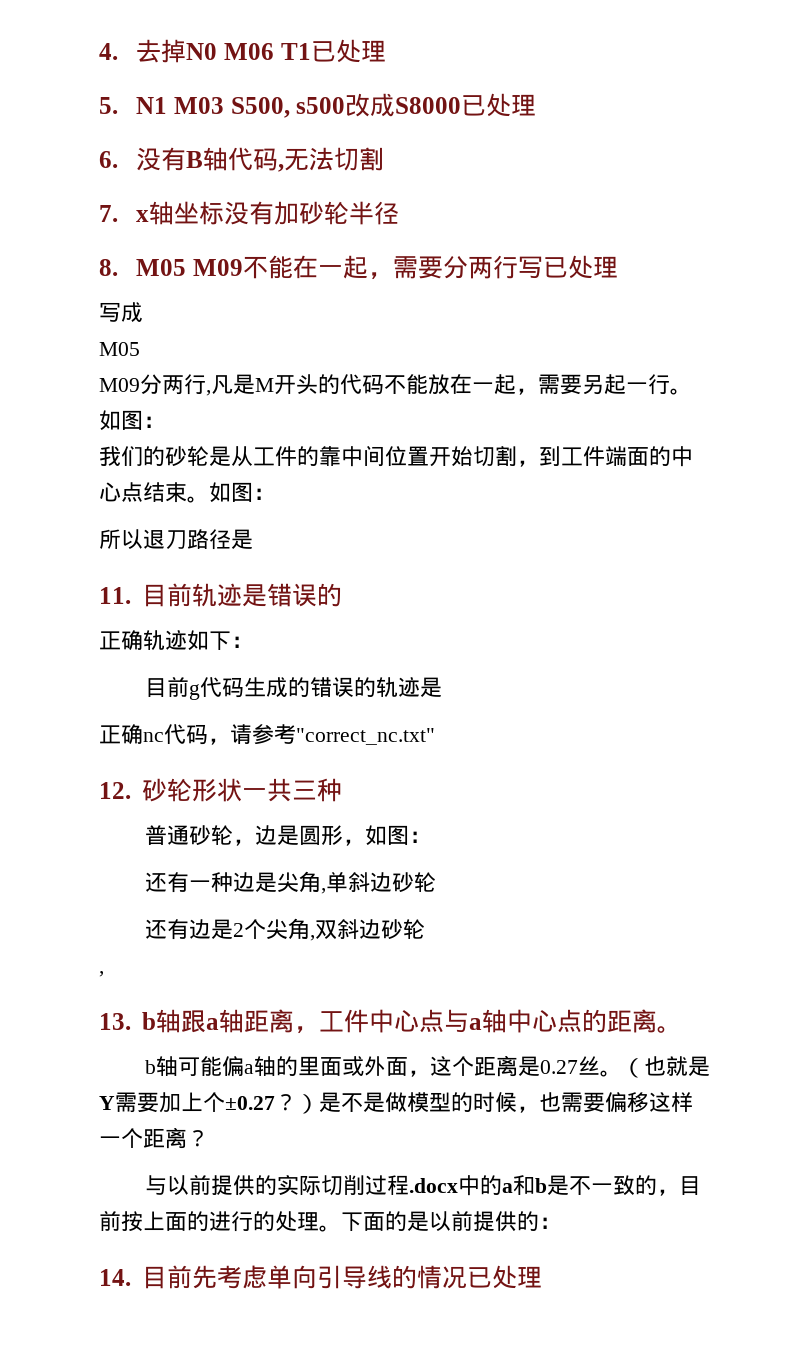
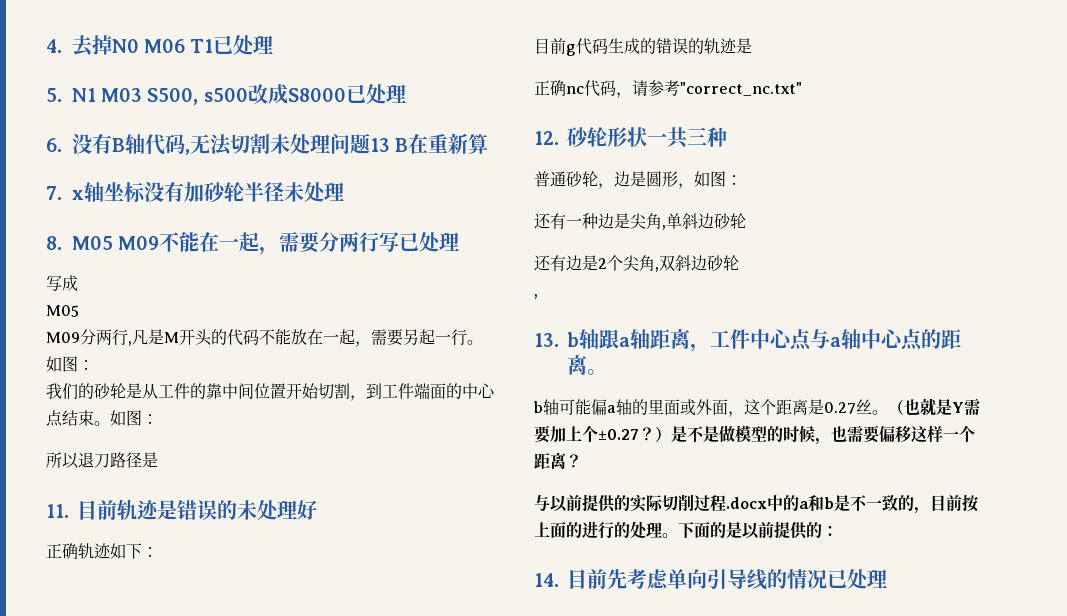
(385, 159) none -> [269,133,488,154] 未处理问题13 B在重新算
(400, 213) none -> [283,182,344,202] 未处理
(342, 595) none -> [237,500,317,520] 未处理好

